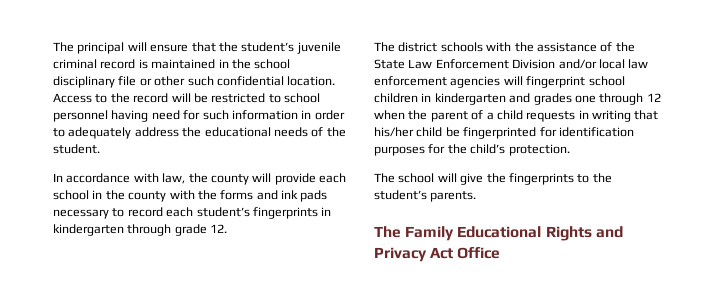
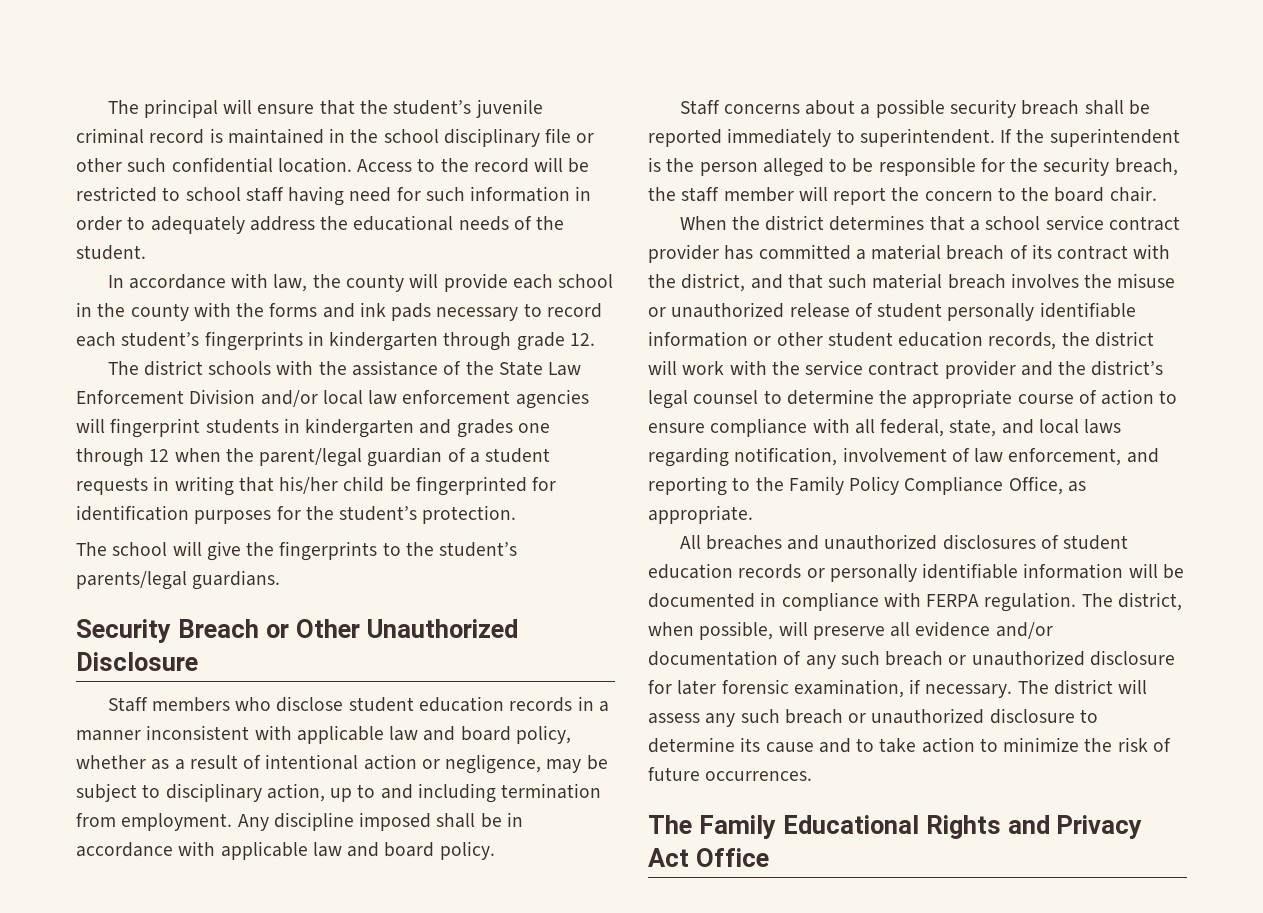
[53,110,108,122] personnel -> [245,187,284,202] staff
[588,76,625,86] [374,93,418,103] school children -> [205,419,279,434] students
[430,111,468,122] parent -> [259,447,443,467] parent/legal guardian
[496,110,523,120] child -> [485,448,551,463] student
[470,144,506,154] child’s -> [339,506,418,521] student’s
[430,191,477,202] parents. -> [76,570,281,590] [76,619,518,643] [76,652,198,671] [107,696,609,712] [76,725,571,744] [76,754,608,774] [76,783,602,803] [76,812,523,831] [76,841,495,860] [679,99,1150,118] [648,128,1180,147] [648,157,1178,177] [648,186,1157,205] [679,215,1180,231] [648,244,1171,263] [648,273,1176,292] [648,302,1136,321] [648,331,1154,350] [648,360,1164,379] [648,389,1178,409] [648,418,1122,437] [648,447,1159,467] [648,476,1086,496] [648,505,753,524] [679,534,1129,550] [648,563,1184,582] [648,592,1182,612] [648,621,1053,640] [648,650,1175,669] [648,679,1148,698] [648,708,1098,727] [648,737,1171,753] [648,767,813,781] parents/legal guardians. // Security Breach or Other Unauthorized Disclosure // Staff members who disclose student education records in a manner inconsistent with applicable law and board policy, whether as a result of intentional action or negligence, may be subject to disciplinary action, up to and including termination from employment. Any discipline imposed shall be in accordance with applicable law and board policy. // Staff concerns about a possible security breach shall be reported immediately to superintendent. If the superintendent is the person alleged to be responsible for the security breach, the staff member will report the concern to the board chair. // When the district determines that a school service contract provider has committed a material breach of its contract with the district, and that such material breach involves the misuse or unauthorized release of student personally identifiable information or other student education records, the district will work with the service contract provider and the district’s legal counsel to determine the appropriate course of action to ensure compliance with all federal, state, and local laws regarding notification, involvement of law enforcement, and reporting to the Family Policy Compliance Office, as appropriate. // All breaches and unauthorized disclosures of student education records or personally identifiable information will be documented in compliance with FERPA regulation. The district, when possible, will preserve all evidence and/or documentation of any such breach or unauthorized disclosure for later forensic examination, if necessary. The district will assess any such breach or unauthorized disclosure to determine its cause and to take action to minimize the risk of future occurrences.

